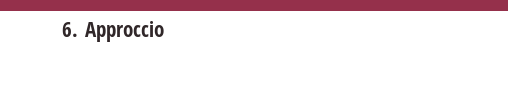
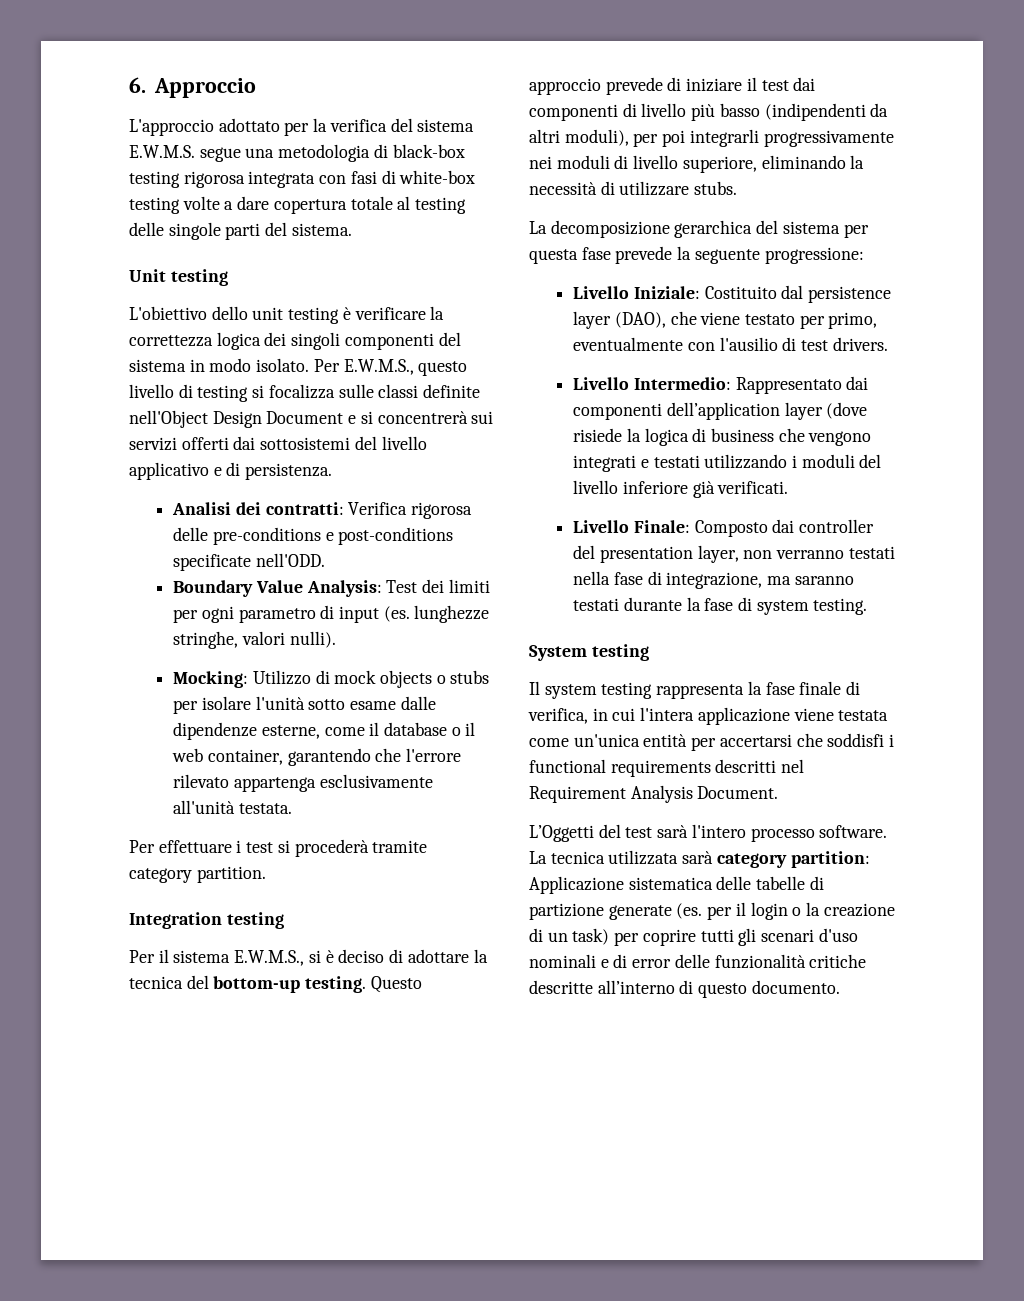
(164, 31) none -> [129,118,475,136] [129,144,465,162] [129,170,476,188] [129,196,467,214] [129,222,352,240] [129,269,228,286] [129,306,445,324] [129,332,461,350] [129,358,468,376] [129,384,481,402] [129,410,494,428] [129,436,427,451] [129,462,333,480] [172,502,472,519] [173,527,454,545] [173,553,325,571] [173,579,490,597] [173,605,490,623] [173,631,336,649] [173,670,490,688] [173,696,436,714] [173,722,476,740] [172,748,461,766] [173,774,433,792] [173,800,292,814] [129,839,428,857] [129,866,266,883] [129,912,284,929] [129,949,488,966] [129,975,422,993] [529,77,816,95] [529,103,889,121] [529,129,894,147] [529,155,865,173] [529,181,738,196] [529,220,869,238] [529,246,864,264] [573,285,891,303] [573,311,878,329] [573,337,888,351] [573,376,869,394] [573,402,868,420] [573,428,872,446] [573,454,882,472] [573,480,789,498] [573,519,874,537] [573,545,895,563] [573,571,854,589] [573,597,868,615] [529,644,649,661] [529,681,861,699] [528,707,889,725] [529,733,895,751] [529,759,805,777] [529,785,779,803] [529,824,888,842] [529,850,870,868] [529,876,824,894] [529,902,895,920] [529,928,858,946] [529,954,867,969] [529,980,840,998] // L'approccio adottato per la verifica del sistema E.W.M.S. segue una metodologia di black-box testing rigorosa integrata con fasi di white-box testing volte a dare copertura totale al testing delle singole parti del sistema. // Unit testing // L'obiettivo dello unit testing è verificare la correttezza logica dei singoli componenti del sistema in modo isolato. Per E.W.M.S., questo livello di testing si focalizza sulle classi definite nell'Object Design Document e si concentrerà sui servizi offerti dai sottosistemi del livello applicativo e di persistenza. // Analisi dei contratti: Verifica rigorosa delle pre-conditions e post-conditions specificate nell'ODD. // Boundary Value Analysis: Test dei limiti per ogni parametro di input (es. lunghezze stringhe, valori nulli). // Mocking: Utilizzo di mock objects o stubs per isolare l'unità sotto esame dalle dipendenze esterne, come il database o il web container, garantendo che l'errore rilevato appartenga esclusivamente all'unità testata. // Per effettuare i test si procederà tramite category partition. // Integration testing // Per il sistema E.W.M.S., si è deciso di adottare la tecnica del bottom-up testing. Questo approccio prevede di iniziare il test dai componenti di livello più basso (indipendenti da altri moduli), per poi integrarli progressivamente nei moduli di livello superiore, eliminando la necessità di utilizzare stubs. // La decomposizione gerarchica del sistema per questa fase prevede la seguente progressione: // Livello Iniziale: Costituito dal persistence layer (DAO), che viene testato per primo, eventualmente con l'ausilio di test drivers. // Livello Intermedio: Rappresentato dai componenti dell’application layer (dove risiede la logica di business che vengono integrati e testati utilizzando i moduli del livello inferiore già verificati. // Livello Finale: Composto dai controller del presentation layer, non verranno testati nella fase di integrazione, ma saranno testati durante la fase di system testing. // System testing // Il system testing rappresenta la fase finale di verifica, in cui l'intera applicazione viene testata come un'unica entità per accertarsi che soddisfi i functional requirements descritti nel Requirement Analysis Document. // L’Oggetti del test sarà l'intero processo software. La tecnica utilizzata sarà category partition: Applicazione sistematica delle tabelle di partizione generate (es. per il login o la creazione di un task) per coprire tutti gli scenari d'uso nominali e di error delle funzionalità critiche descritte all’interno di questo documento.

